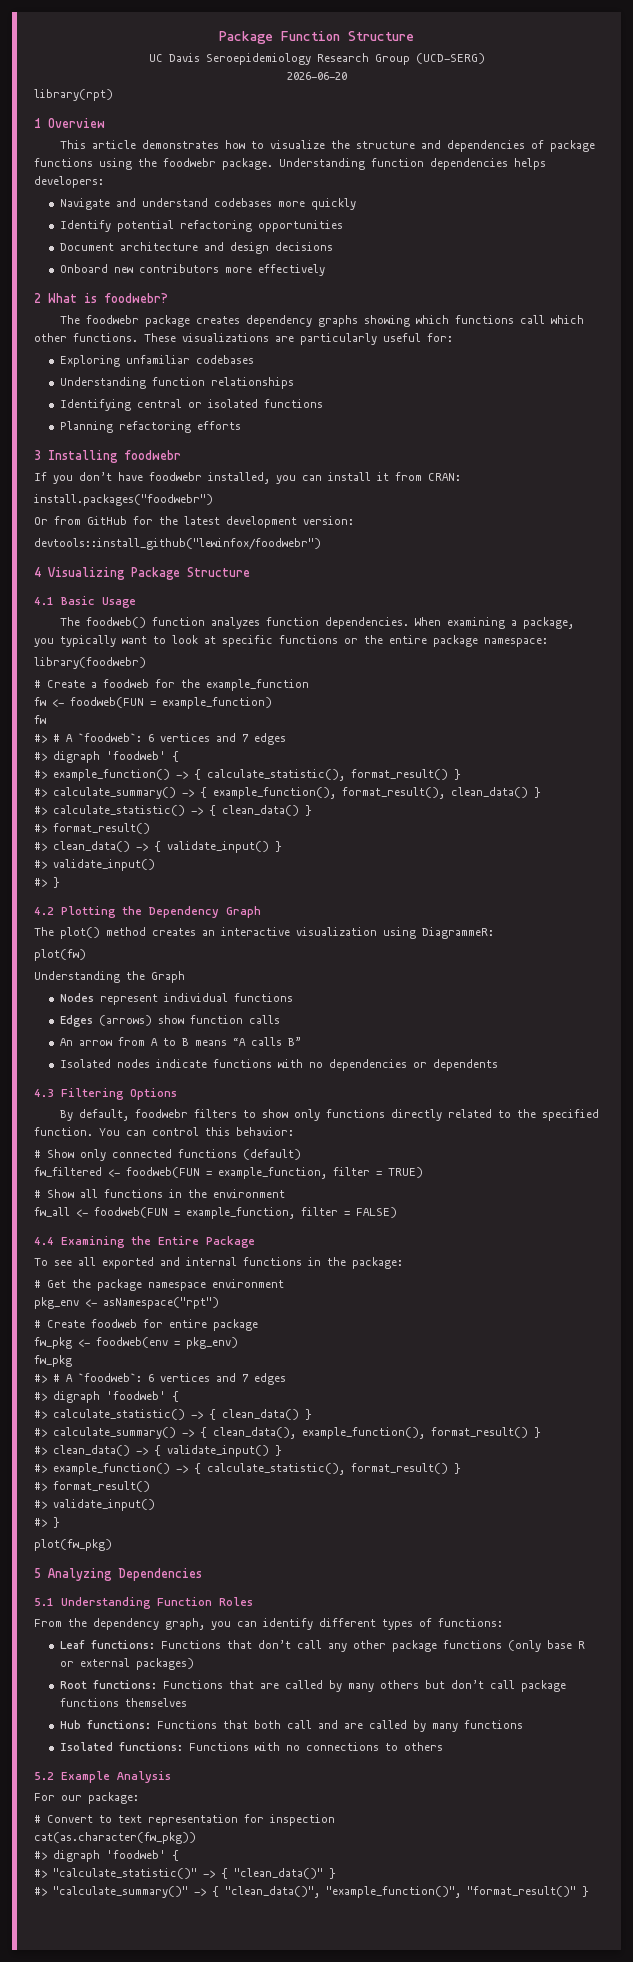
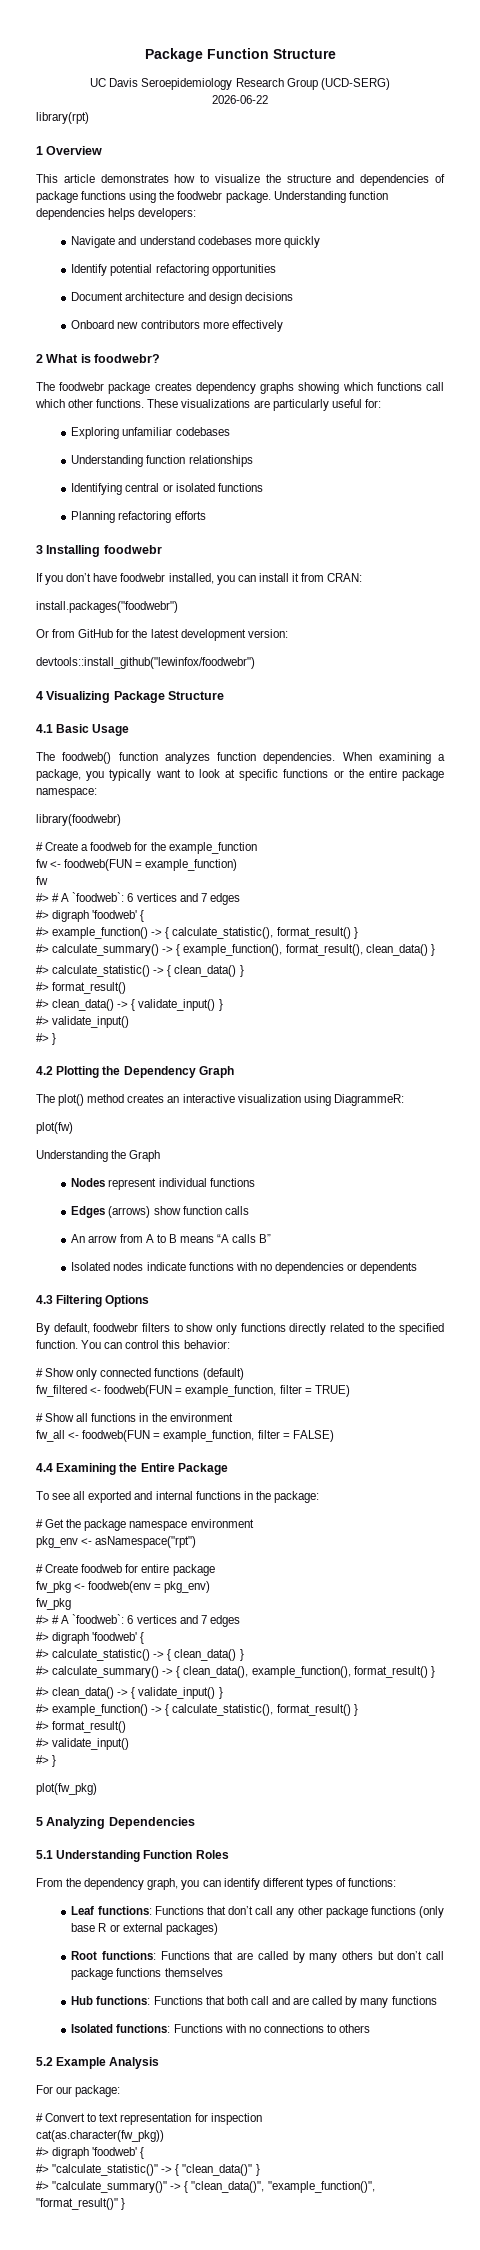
[286,72,347,80] 2026-06-20 -> [212,95,268,104] 2026-06-22

